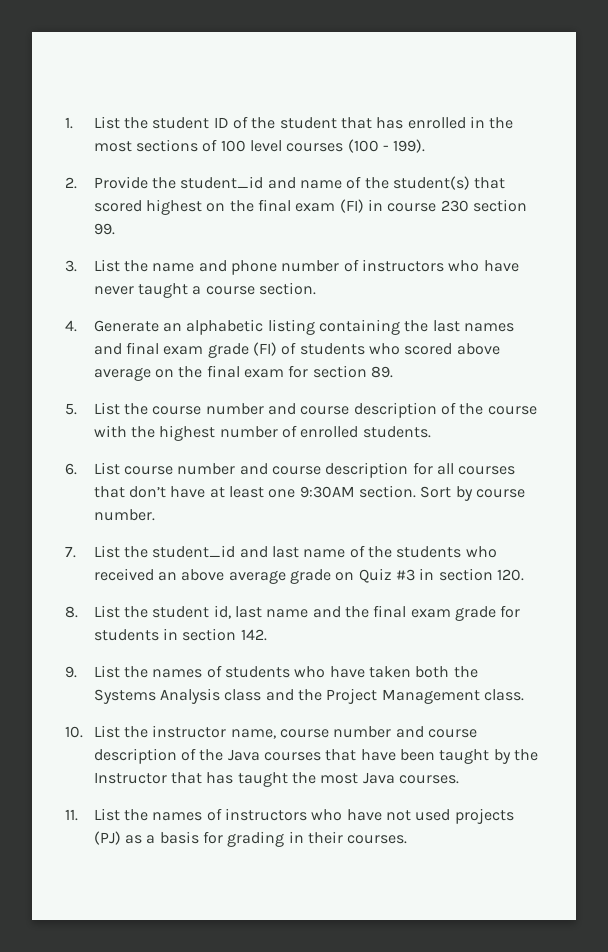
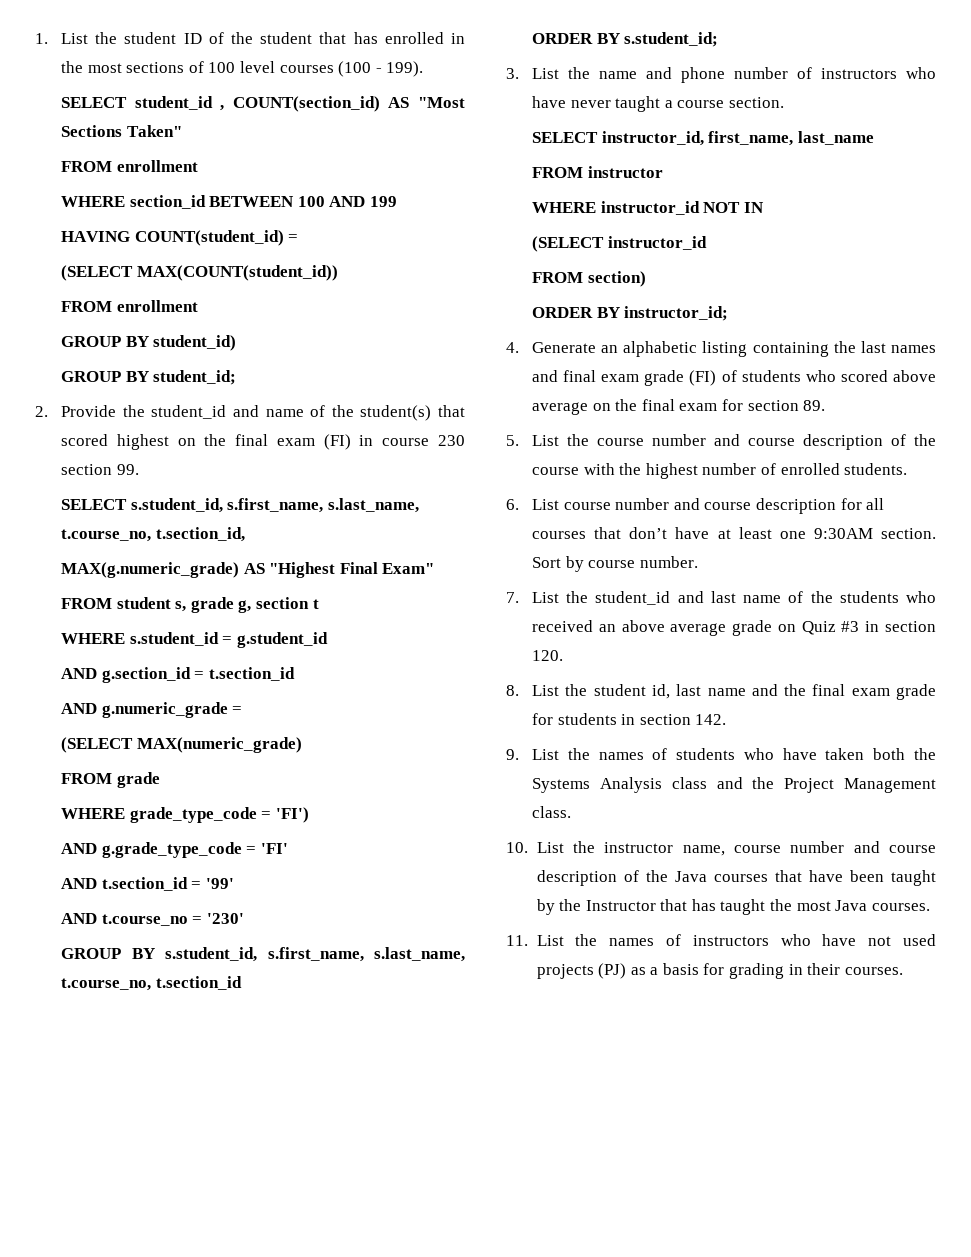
(426, 146) none -> [61,96,465,112] [61,125,182,137] [61,160,198,172] [61,195,397,209] [61,230,299,246] [61,265,338,281] [61,300,198,312] [61,335,237,351] [61,370,237,385] // SELECT student_id , COUNT(section_id) AS "Most Sections Taken" // FROM enrollment // WHERE section_id BETWEEN 100 AND 199 // HAVING COUNT(student_id) = // (SELECT MAX(COUNT(student_id)) // FROM enrollment // GROUP BY student_id) // GROUP BY student_id;
(115, 229) none -> [61,498,419,513] [61,527,245,542] [61,562,435,578] [61,597,319,613] [61,632,328,648] [61,667,295,683] [61,702,243,718] [61,737,302,753] [61,772,160,788] [61,807,309,823] [61,842,288,858] [61,877,234,891] [61,913,244,926] [61,947,465,962] [61,976,242,991] [532,32,719,47] // SELECT s.student_id, s.first_name, s.last_name, t.course_no, t.section_id, // MAX(g.numeric_grade) AS "Highest Final Exam" // FROM student s, grade g, section t // WHERE s.student_id = g.student_id // AND g.section_id = t.section_id // AND g.numeric_grade = // (SELECT MAX(numeric_grade) // FROM grade // WHERE grade_type_code = 'FI') // AND g.grade_type_code = 'FI' // AND t.section_id = '99' // AND t.course_no = '230' // GROUP BY s.student_id, s.first_name, s.last_name, t.course_no, t.section_id // ORDER BY s.student_id;
(316, 288) none -> [532,131,874,146] [532,166,663,178] [532,201,764,215] [532,236,707,252] [532,271,646,287] [532,306,729,321] // SELECT instructor_id, first_name, last_name // FROM instructor // WHERE instructor_id NOT IN // (SELECT instructor_id // FROM section) // ORDER BY instructor_id;

